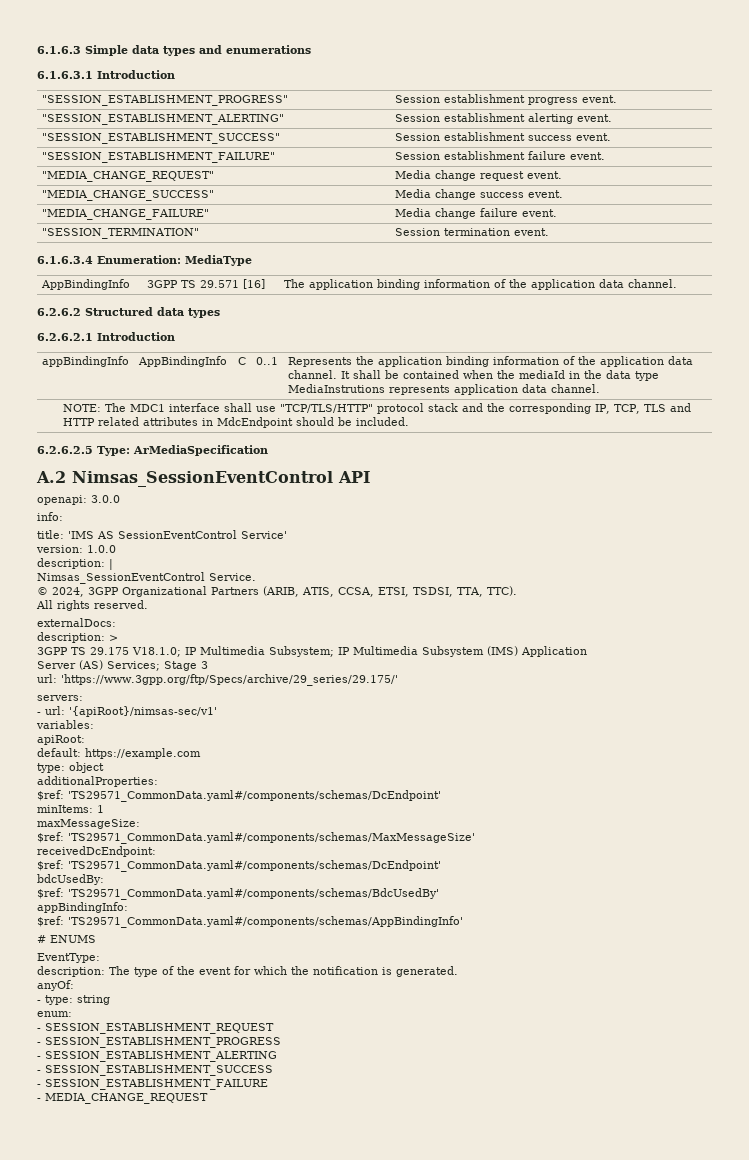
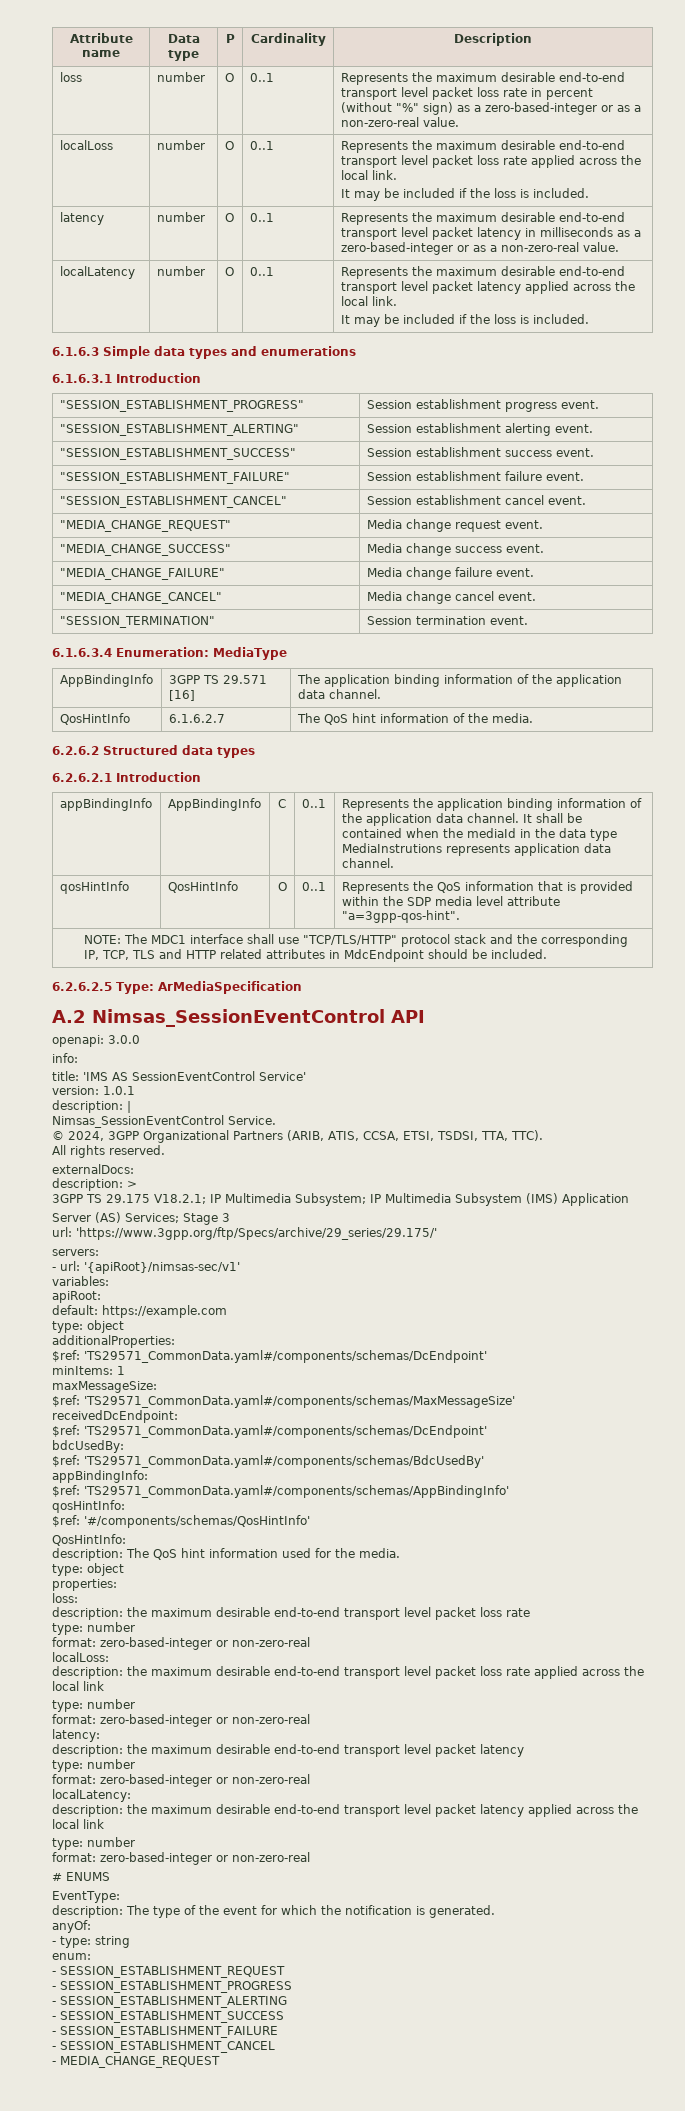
(37, 50) none -> [69,33,133,43] [82,50,120,57] [167,34,200,43] [168,50,199,61] [225,34,235,43] [250,33,326,46] [454,33,532,46] [59,72,82,82] [156,72,205,82] [224,73,234,82] [249,73,274,82] [340,72,625,85] [340,87,593,100] [340,102,641,115] [340,117,459,127] [59,140,113,150] [156,140,205,150] [224,141,234,150] [249,141,274,150] [340,140,625,153] [340,155,641,168] [340,170,397,180] [340,188,589,201] [59,212,104,225] [156,212,205,222] [224,213,234,222] [249,213,274,222] [340,212,625,225] [340,227,641,240] [340,242,619,255] [59,266,135,279] [156,266,205,276] [224,267,234,276] [249,267,274,276] [340,266,625,279] [340,281,635,294] [340,296,397,306] [340,314,589,327] Attribute name | Data type | P | Cardinality | Description // loss | number | O | 0..1 | Represents the maximum desirable end-to-end transport level packet loss rate in percent (without "%" sign) as a zero-based-integer or as a non-zero-real value. // localLoss | number | O | 0..1 | Represents the maximum desirable end-to-end transport level packet loss rate applied across the local link. // It may be included if the loss is included. // latency | number | O | 0..1 | Represents the maximum desirable end-to-end transport level packet latency in milliseconds as a zero-based-integer or as a non-zero-real value. // localLatency | number | O | 0..1 | Represents the maximum desirable end-to-end transport level packet latency applied across the local link. // It may be included if the loss is included. //
(605, 156) none -> [59,496,287,508] [366,495,586,505] // "SESSION_ESTABLISHMENT_CANCEL" | Session establishment cancel event.
(557, 213) none -> [59,592,222,604] [366,591,536,604] // "MEDIA_CHANGE_CANCEL" | Media change cancel event.
(677, 283) none -> [59,713,130,725] [168,714,225,723] [296,713,533,725] // QosHintInfo | 6.1.6.2.7 | The QoS hint information of the media.
(600, 388) none -> [59,881,129,894] [167,881,238,893] [277,882,287,891] [301,882,326,891] [341,881,633,894] [341,896,560,906] [341,910,460,923] // qosHintInfo | QosHintInfo | O | 0..1 | Represents the QoS information that is provided within the SDP media level attribute "a=3gpp-qos-hint".
[87,545,116,553] 1.0.0 -> [103,1086,135,1095] 1.0.1
[132,647,181,657] V18.1.0; -> [154,1194,206,1204] V18.2.1;
(463, 922) none -> [52,1500,125,1513] [52,1515,310,1528] [52,1534,126,1546] [52,1548,400,1561] [52,1563,124,1576] [52,1579,117,1591] [52,1593,78,1603] [52,1607,530,1620] [52,1622,135,1635] [52,1637,310,1650] [52,1652,109,1662] [52,1666,644,1679] [52,1681,104,1691] [52,1699,135,1712] [52,1714,310,1727] [52,1729,100,1742] [52,1744,524,1757] [52,1759,135,1772] [52,1774,310,1787] [52,1789,131,1802] [52,1804,638,1817] [52,1819,104,1829] [52,1837,135,1850] [52,1852,310,1865] // qosHintInfo: // $ref: '#/components/schemas/QosHintInfo' // QosHintInfo: // description: The QoS hint information used for the media. // type: object // properties: // loss: // description: the maximum desirable end-to-end transport level packet loss rate // type: number // format: zero-based-integer or non-zero-real // localLoss: // description: the maximum desirable end-to-end transport level packet loss rate applied across the local link // type: number // format: zero-based-integer or non-zero-real // latency: // description: the maximum desirable end-to-end transport level packet latency // type: number // format: zero-based-integer or non-zero-real // localLatency: // description: the maximum desirable end-to-end transport level packet latency applied across the local link // type: number // format: zero-based-integer or non-zero-real
(268, 1084) none -> [52,2041,275,2053] // - SESSION_ESTABLISHMENT_CANCEL

